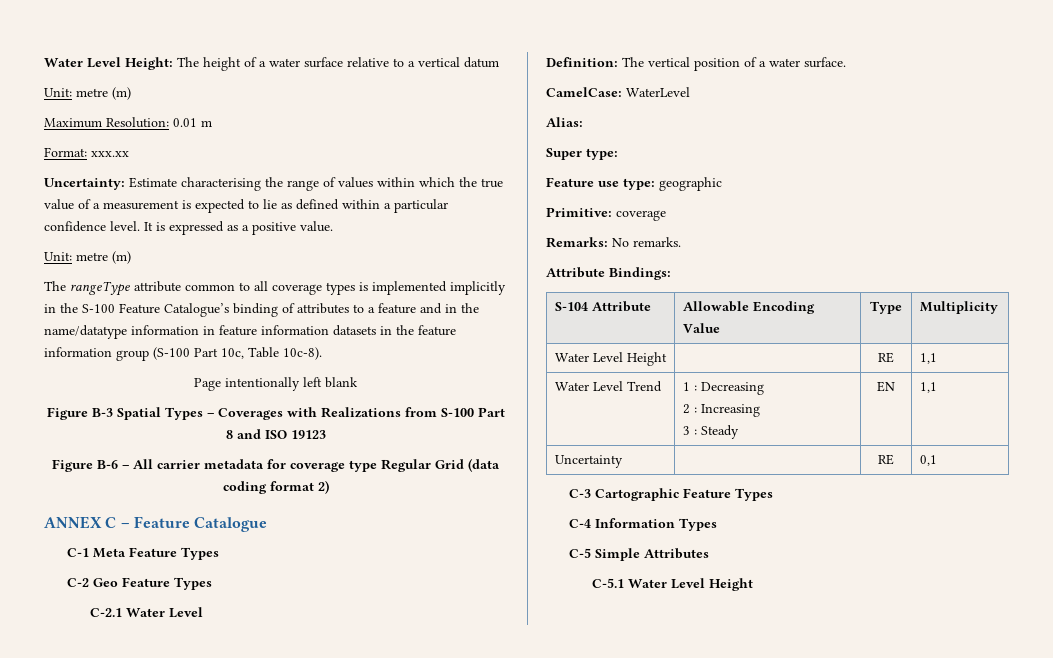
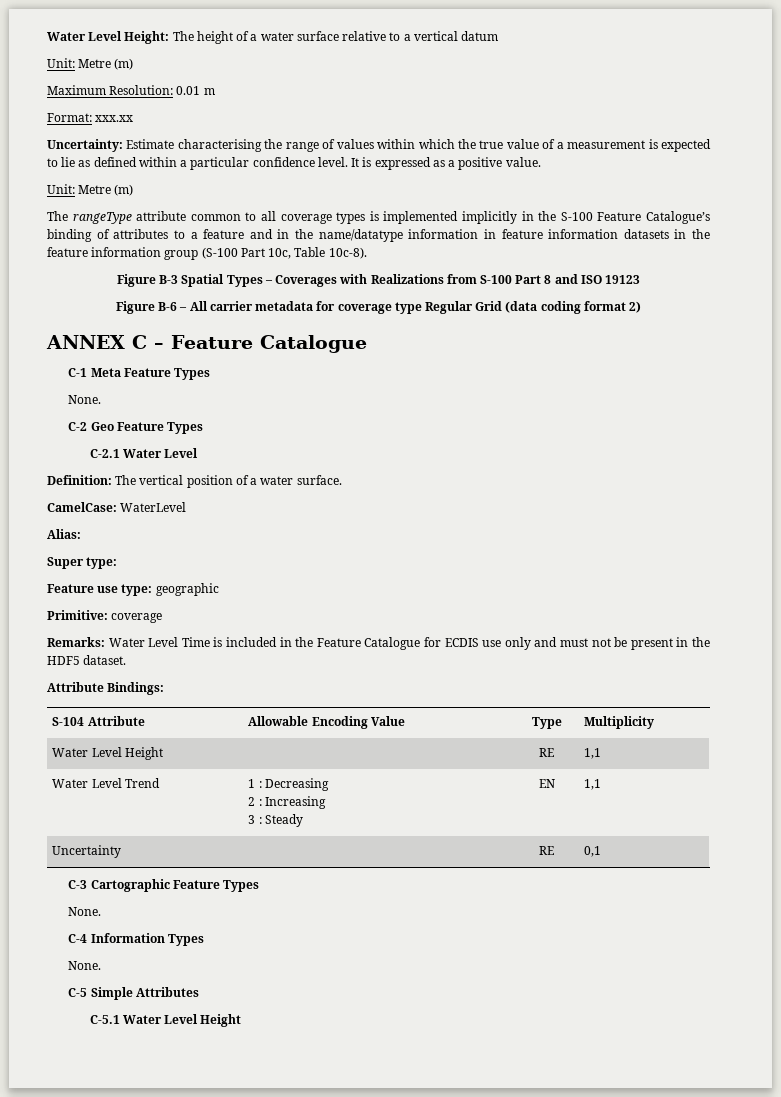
[76,88,108,97] metre -> [78,59,112,68] Metre
[76,252,108,261] metre -> [78,185,112,194] Metre
[194,377,358,391] // Page intentionally left blank -> (367, 253) none
(220, 553) none -> [68,395,102,404] // None.
[612,237,681,247] No remarks. -> [108,637,711,650] [47,655,127,665] Water Level Time is included in the Feature Catalogue for ECDIS use only and must not be present in the HDF5 dataset.
(774, 494) none -> [68,907,102,916] // None.
(718, 524) none -> [68,961,102,970] // None.

